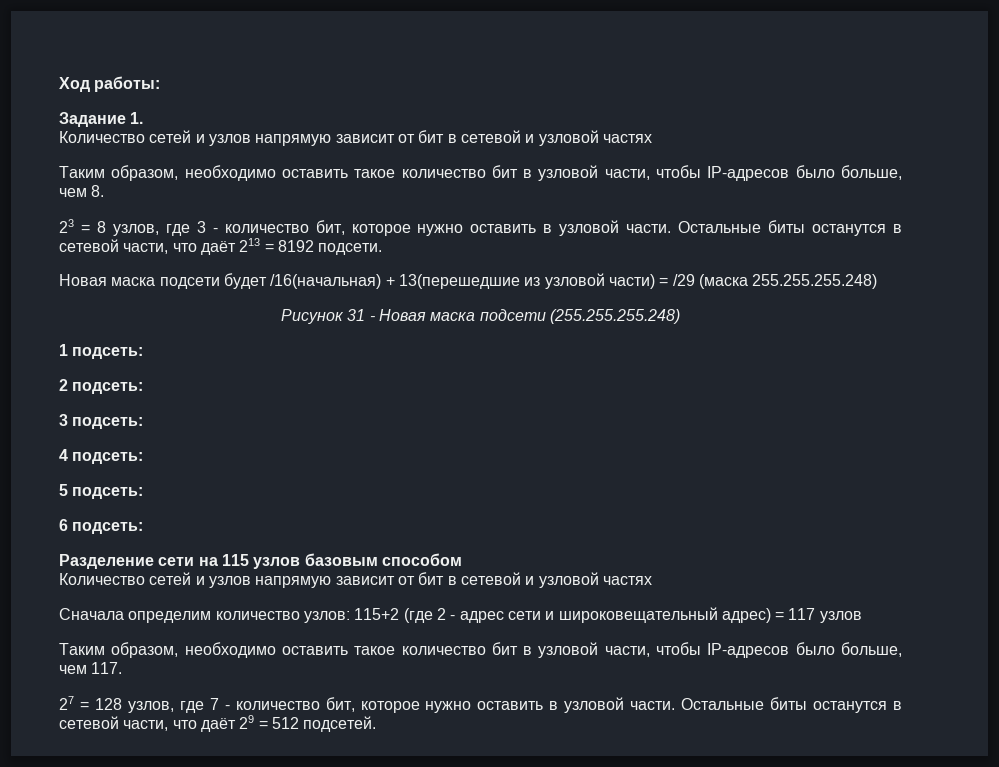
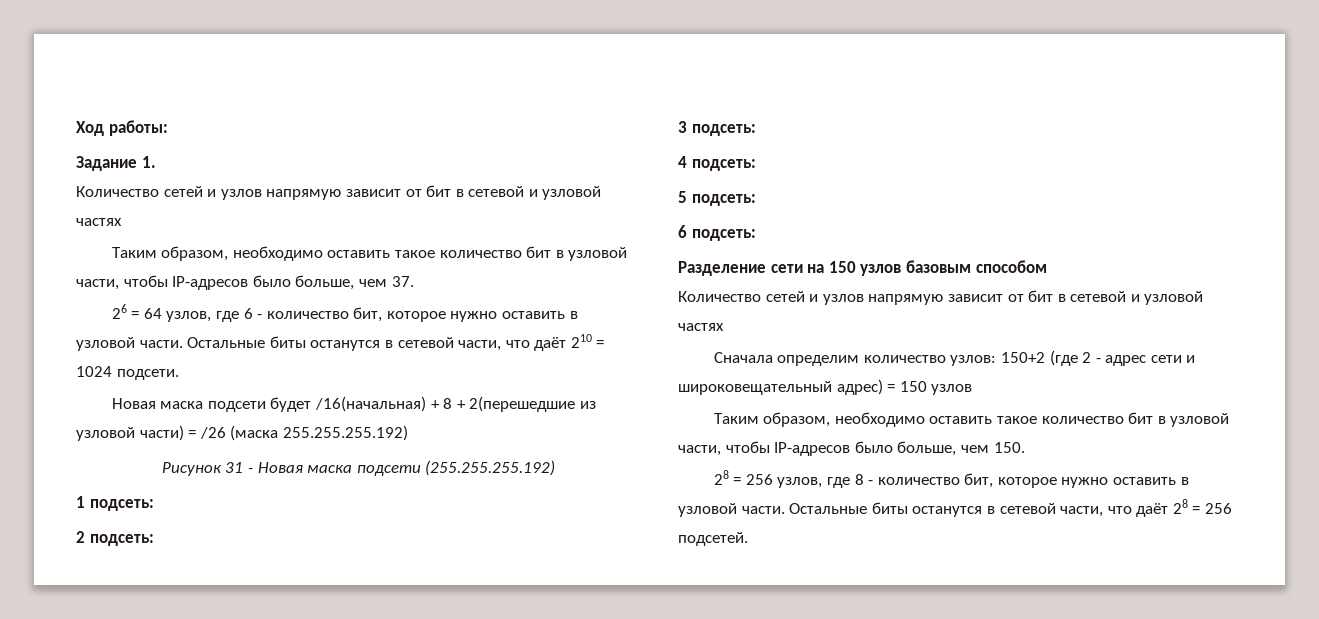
[91,185,105,197] [59,219,206,236] 8. // 23 = 8 узлов, где 3 -> [391,276,414,287] [111,304,253,322] 37. // 26 = 64 узлов, где 6
[239,238,314,252] 213 = 8192 -> [570,334,605,348] [76,366,112,377] 210 = 1024
[398,274,520,289] 13(перешедшие -> [443,396,576,412] 8 + 2(перешедшие
[672,274,878,289] /29 (маска 255.255.255.248) -> [199,425,408,441] /26 (маска 255.255.255.192)
[549,309,680,324] (255.255.255.248) -> [425,460,556,476] (255.255.255.192)
[221,554,249,566] 115 -> [828,261,856,273] 150
[354,608,400,620] 115+2 -> [1000,352,1045,363] 150+2
[788,608,816,620] 117 -> [899,381,927,392] 150
[91,662,123,674] [59,696,219,713] 117. // 27 = 128 узлов, где 7 -> [993,442,1025,453] [713,470,864,488] 150. // 28 = 256 узлов, где 8
[239,715,299,729] 29 = 512 -> [1172,499,1233,514] 28 = 256

